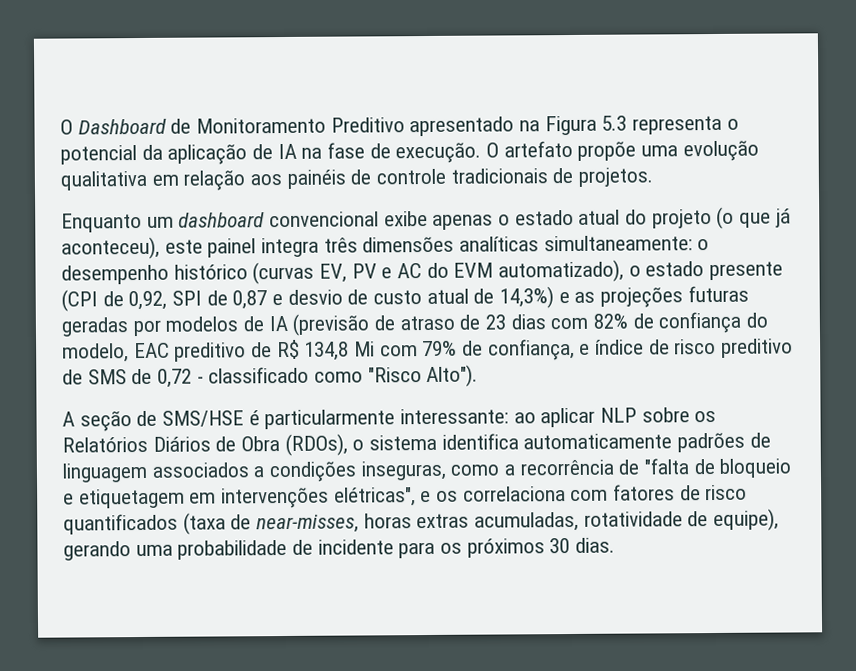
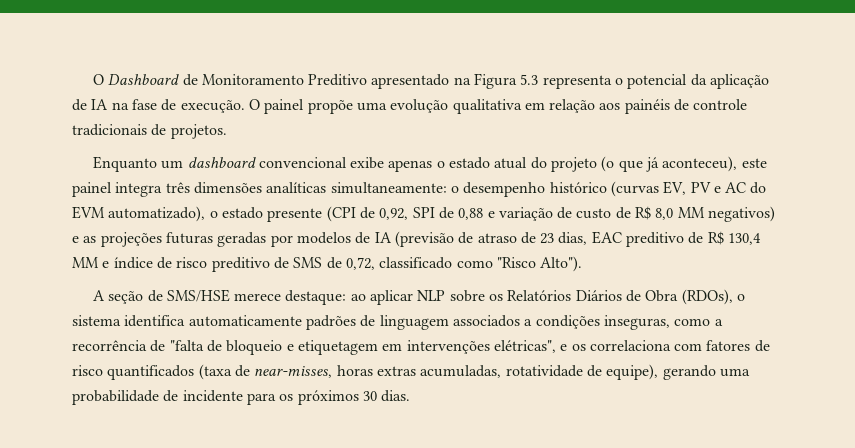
[503,140,573,158] artefato -> [264,99,305,114] painel
[232,286,555,310] 0,87 e desvio de custo atual de 14,3%) -> [458,206,776,222] 0,88 e variação de custo de R$ 8,0 MM negativos)
[510,311,769,334] [62,338,575,363] dias com 82% de confiança do modelo, EAC preditivo de R$ 134,8 Mi com 79% de confiança, -> [558,231,762,247] [72,257,99,268] dias, EAC preditivo de R$ 130,4 MM
[157,368,204,388] 0,72 - -> [345,257,375,270] 0,72,
[248,408,510,430] é particularmente interessante: -> [234,290,347,305] merece destaque:

